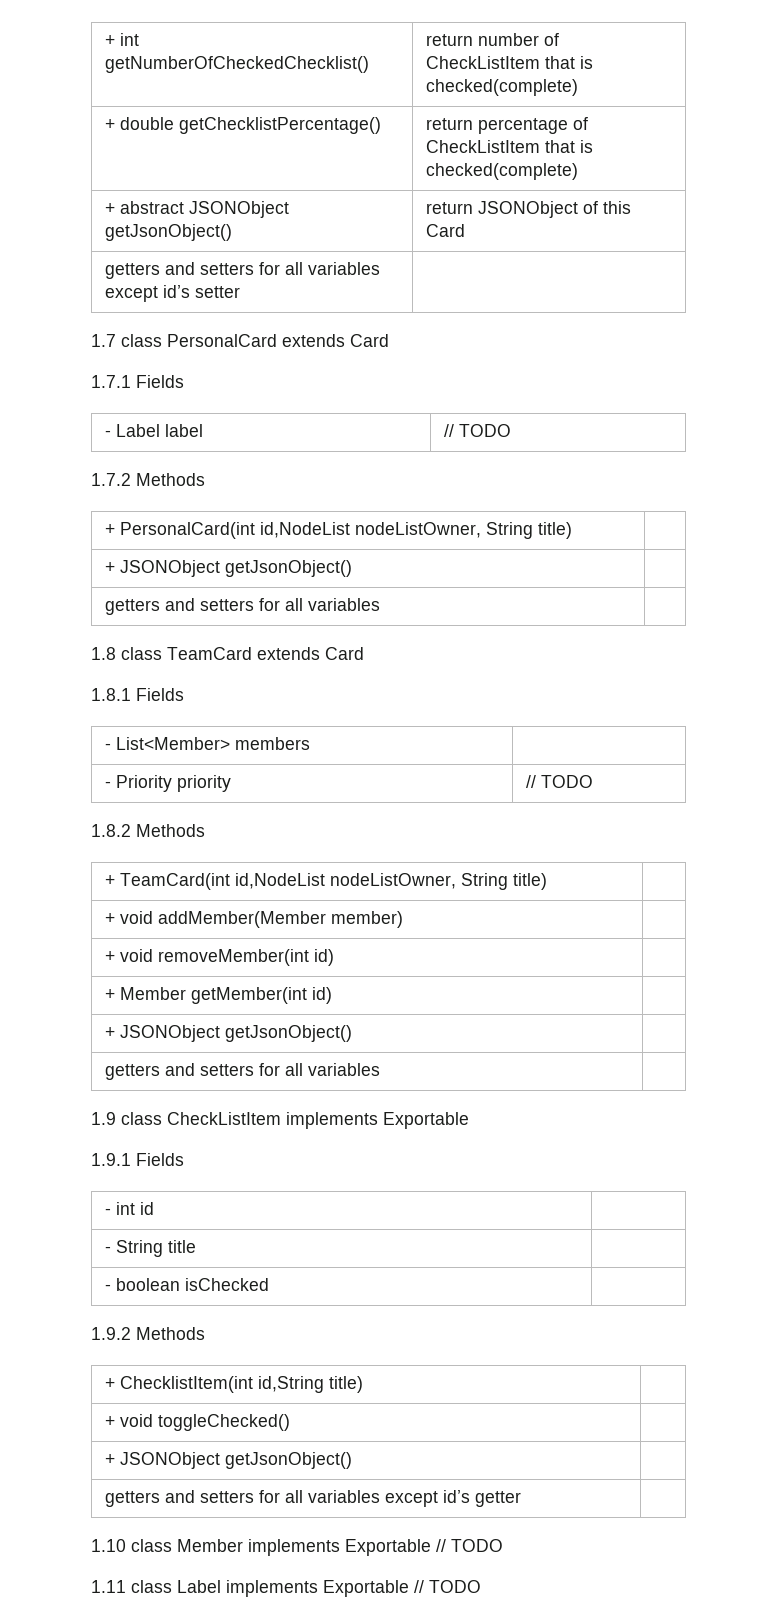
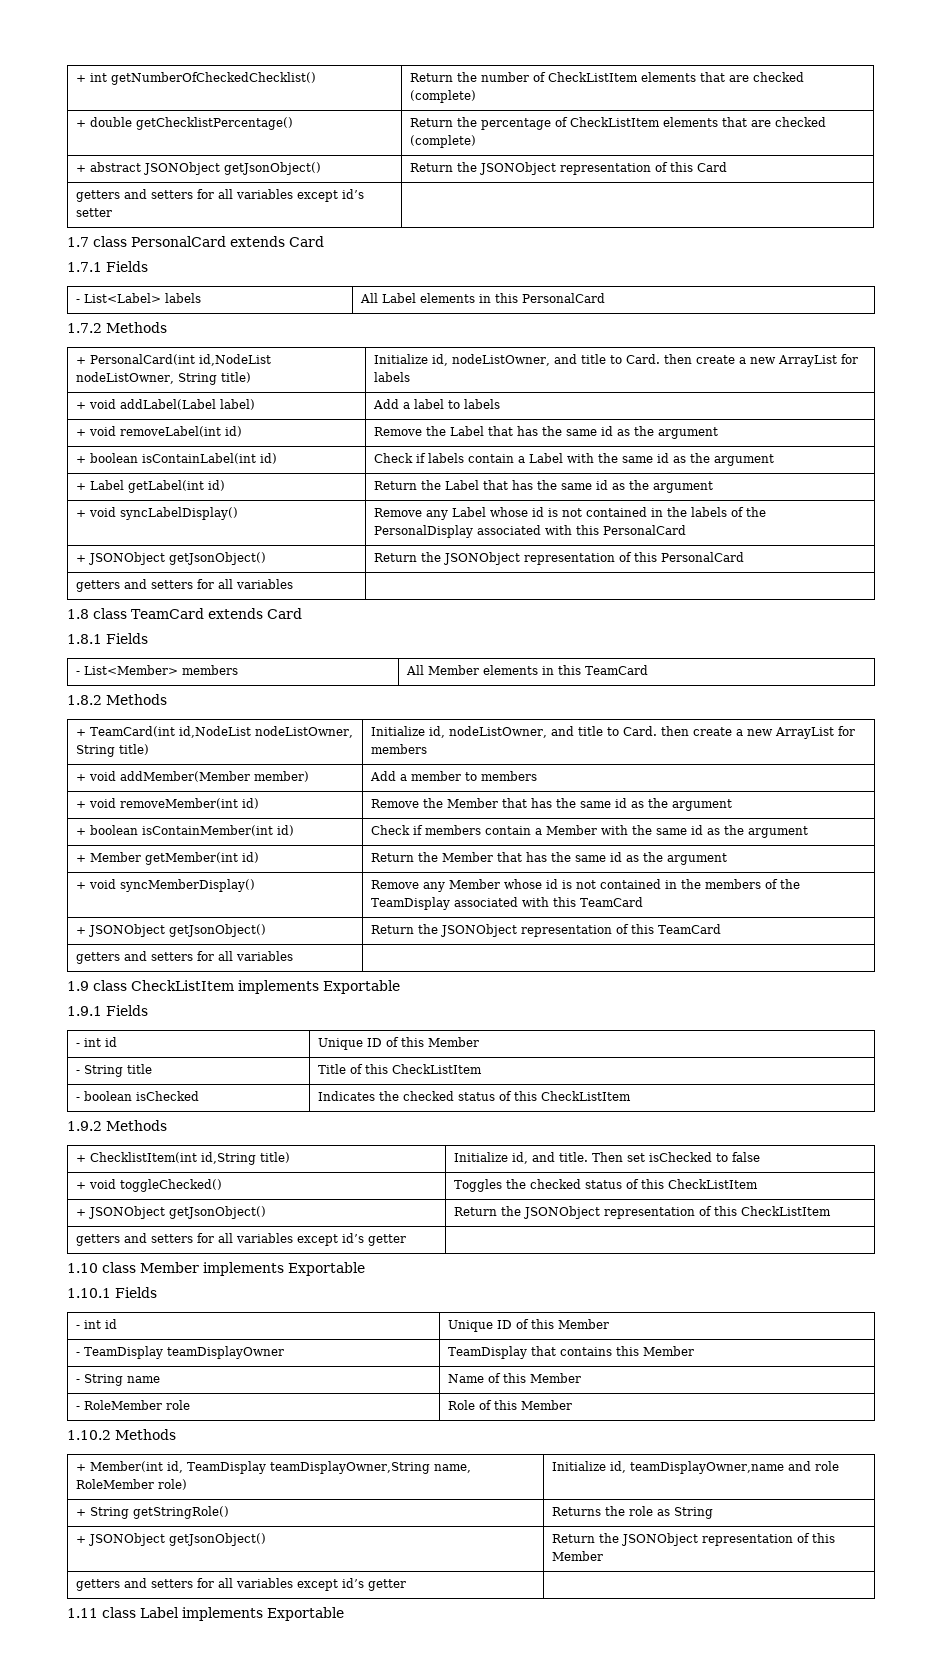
[425,34,473,46] return -> [410,72,478,82] Return the
[544,56,593,69] [425,79,578,96] that is checked(complete) -> [641,72,805,82] [410,90,477,103] elements that are checked (complete)
[425,118,473,130] return -> [410,117,478,127] Return the
[544,140,593,153] [425,163,578,180] that is checked(complete) -> [663,117,827,127] [410,135,477,148] elements that are checked (complete)
[425,201,578,218] return JSONObject -> [410,162,652,175] Return the JSONObject representation
[115,424,203,437] [443,424,511,437] Label label | // TODO -> [84,293,202,303] [360,293,606,303] List<Label> labels | All Label elements in this PersonalCard
[104,560,352,577] // + JSONObject getJsonObject() | -> [374,354,859,367] [374,372,411,382] [76,399,256,410] [373,399,501,409] [76,426,243,437] [374,426,719,439] [76,453,278,464] [374,453,775,466] [76,480,226,493] [374,480,714,493] [76,507,239,520] [374,507,767,520] [374,525,687,538] [76,552,267,565] [374,552,745,565] Initialize id, nodeListOwner, and title to Card. then create a new ArrayList for labels // + void addLabel(Label label) | Add a label to labels // + void removeLabel(int id) | Remove the Label that has the same id as the argument // + boolean isContainLabel(int id) | Check if labels contain a Label with the same id as the argument // + Label getLabel(int id) | Return the Label that has the same id as the argument // + void syncLabelDisplay() | Remove any Label whose id is not contained in the labels of the PersonalDisplay associated with this PersonalCard // + JSONObject getJsonObject() | Return the JSONObject representation of this PersonalCard
[104,775,231,792] [525,775,593,788] // - Priority priority | // TODO -> [406,665,649,675] All Member elements in this TeamCard
(547, 881) none -> [371,726,856,739] [371,744,428,754] Initialize id, nodeListOwner, and title to Card. then create a new ArrayList for members
(403, 919) none -> [370,771,538,781] Add a member to members
[104,987,332,1004] [104,1025,352,1042] // + Member getMember(int id) | // + JSONObject getJsonObject() | -> [371,798,733,811] [76,825,295,836] [371,825,809,838] [76,852,260,865] [371,852,728,865] [76,879,256,892] [371,879,801,892] [371,897,644,910] [76,924,267,937] [371,924,722,937] Remove the Member that has the same id as the argument // + boolean isContainMember(int id) | Check if members contain a Member with the same id as the argument // + Member getMember(int id) | Return the Member that has the same id as the argument // + void syncMemberDisplay() | Remove any Member whose id is not contained in the members of the TeamDisplay associated with this TeamCard // + JSONObject getJsonObject() | Return the JSONObject representation of this TeamCard
(154, 1208) none -> [318,1037,480,1050] Unique ID of this Member
(196, 1246) none -> [318,1064,483,1074] Title of this CheckListItem
(269, 1284) none -> [318,1091,632,1101] Indicates the checked status of this CheckListItem
[104,1414,290,1431] [104,1452,352,1469] // + void toggleChecked() | // + JSONObject getJsonObject() | -> [454,1152,761,1164] [76,1179,223,1192] [454,1179,759,1192] [76,1206,267,1219] [454,1206,832,1219] Initialize id, and title. Then set isChecked to false // + void toggleChecked() | Toggles the checked status of this CheckListItem // + JSONObject getJsonObject() | Return the JSONObject representation of this CheckListItem
[436,1539,503,1552] // TODO -> [67,1287,157,1298] [76,1319,118,1329] [448,1319,610,1332] [76,1346,285,1359] [448,1346,695,1359] [76,1374,161,1386] [448,1373,582,1383] [76,1400,191,1410] [448,1400,573,1410] [67,1429,176,1440] [76,1461,472,1474] [76,1479,188,1490] [552,1461,840,1474] [76,1506,230,1519] [552,1506,714,1519] [76,1533,267,1546] [552,1533,836,1546] [552,1551,604,1561] [76,1578,407,1591] // 1.10.1 Fields // - int id | Unique ID of this Member // - TeamDisplay teamDisplayOwner | TeamDisplay that contains this Member // - String name | Name of this Member // - RoleMember role | Role of this Member // 1.10.2 Methods // + Member(int id, TeamDisplay teamDisplayOwner,String name, RoleMember role) | Initialize id, teamDisplayOwner,name and role // + String getStringRole() | Returns the role as String // + JSONObject getJsonObject() | Return the JSONObject representation of this Member // getters and setters for all variables except id’s getter |
[414,1580,481,1593] // TODO -> (344, 1614) none

